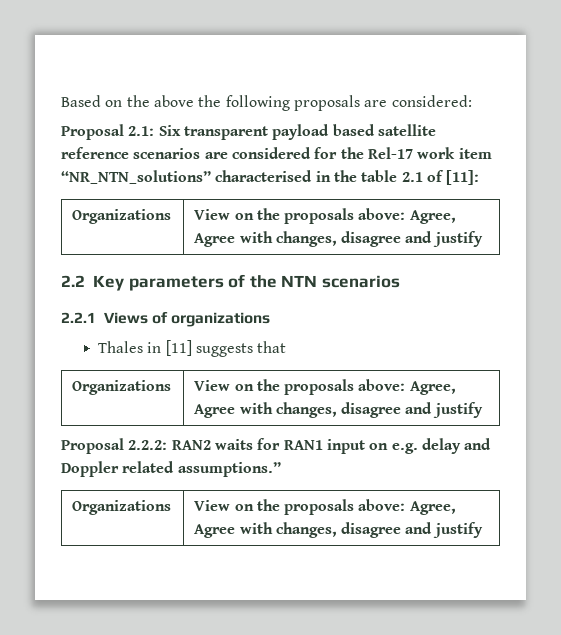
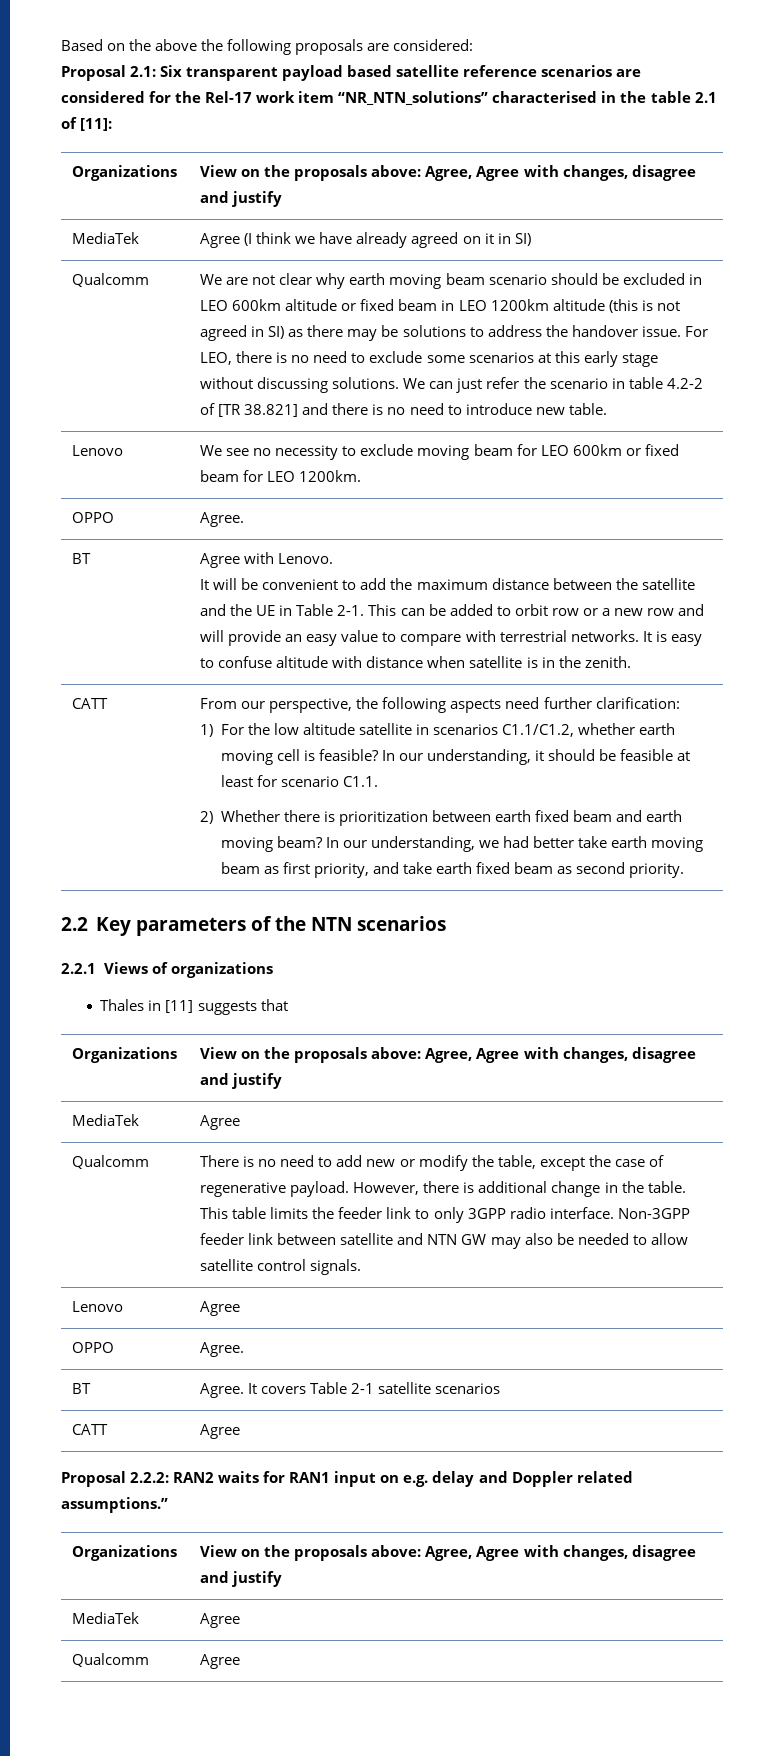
(483, 239) none -> [72,232,140,244] [200,232,531,248] [72,273,150,287] [200,273,702,289] [200,299,680,313] [200,325,708,341] [200,351,658,367] [200,377,703,393] [200,403,607,417] [72,445,124,456] [200,444,679,460] [200,470,362,482] [72,512,115,523] [200,512,245,527] [72,553,92,564] [200,552,334,568] [200,578,695,590] [200,604,705,616] [200,630,702,646] [200,656,631,668] [72,698,109,709] [200,697,680,713] [200,723,676,737] [220,749,691,765] [220,775,378,787] [200,810,683,826] [220,836,704,852] [220,862,685,878] // MediaTek | Agree (I think we have already agreed on it in SI) // Qualcomm | We are not clear why earth moving beam scenario should be excluded in LEO 600km altitude or fixed beam in LEO 1200km altitude (this is not agreed in SI) as there may be solutions to address the handover issue. For LEO, there is no need to exclude some scenarios at this early stage without discussing solutions. We can just refer the scenario in table 4.2-2 of [TR 38.821] and there is no need to introduce new table. // Lenovo | We see no necessity to exclude moving beam for LEO 600km or fixed beam for LEO 1200km. // OPPO | Agree. // BT | Agree with Lenovo. // It will be convenient to add the maximum distance between the satellite and the UE in Table 2-1. This can be added to orbit row or a new row and will provide an easy value to compare with terrestrial networks. It is easy to confuse altitude with distance when satellite is in the zenith. // CATT | From our perspective, the following aspects need further clarification: // 1) For the low altitude satellite in scenarios C1.1/C1.2, whether earth moving cell is feasible? In our understanding, it should be feasible at least for scenario C1.1. // 2) Whether there is prioritization between earth fixed beam and earth moving beam? In our understanding, we had better take earth moving beam as first priority, and take earth fixed beam as second priority.
(483, 410) none -> [72,1114,140,1126] [200,1115,241,1130] [72,1155,150,1169] [200,1155,664,1171] [200,1181,686,1197] [200,1207,690,1223] [200,1233,688,1249] [200,1259,362,1275] [72,1301,124,1312] [200,1301,241,1316] [72,1342,115,1353] [200,1342,245,1357] [72,1383,92,1394] [200,1382,501,1398] [72,1424,109,1435] [200,1424,241,1439] // MediaTek | Agree // Qualcomm | There is no need to add new or modify the table, except the case of regenerative payload. However, there is additional change in the table. This table limits the feeder link to only 3GPP radio interface. Non-3GPP feeder link between satellite and NTN GW may also be needed to allow satellite control signals. // Lenovo | Agree // OPPO | Agree. // BT | Agree. It covers Table 2-1 satellite scenarios // CATT | Agree
(483, 530) none -> [72,1612,140,1624] [200,1613,241,1628] [72,1653,150,1667] [200,1654,241,1669] // MediaTek | Agree // Qualcomm | Agree

